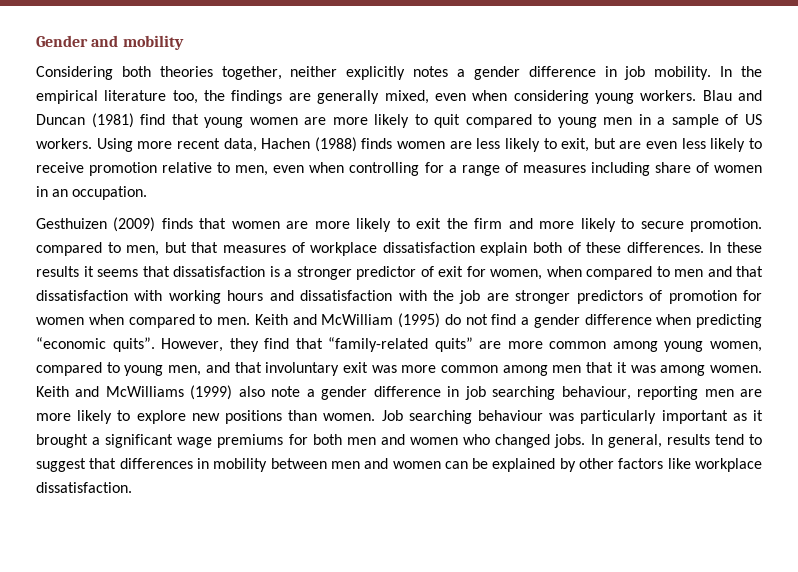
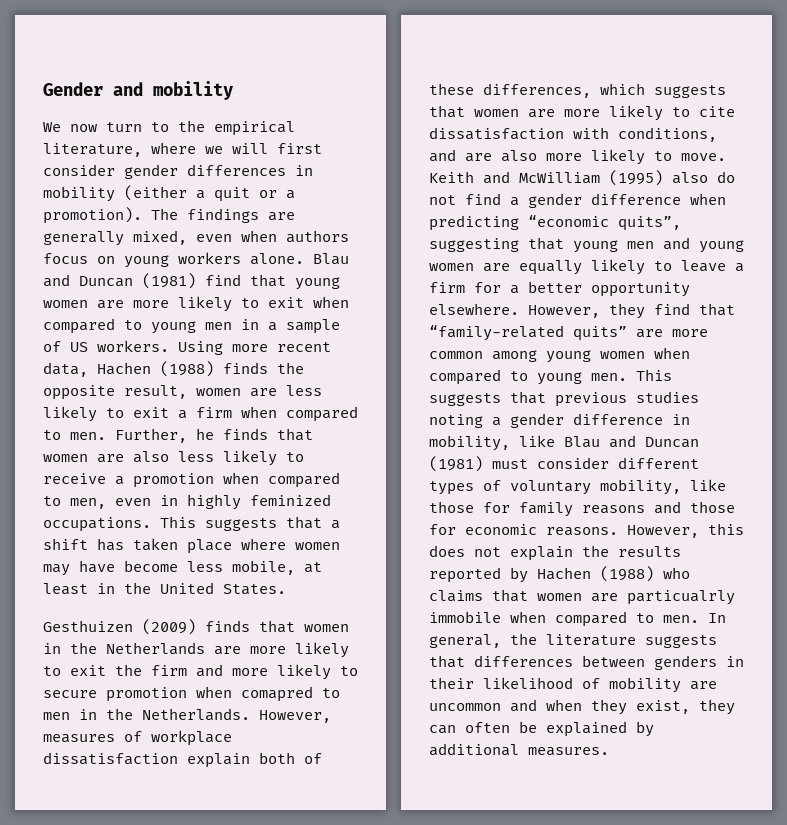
[36,66,762,80] [36,90,226,104] Considering both theories together, neither explicitly notes a gender difference in job mobility. In the empirical literature too, the -> [43,120,295,136] [43,142,322,157] [43,164,313,179] [43,185,295,202] [43,207,178,224] We now turn to the empirical literature, where we will first consider gender differences in mobility (either a quit or a promotion). The
[513,90,697,104] considering young workers. -> [286,230,349,243] [43,252,304,268] authors focus on young workers alone.
[434,114,461,128] quit -> [268,296,349,308] exit when
(393, 143) none -> [277,362,304,374] [43,385,187,400] the opposite result,
[561,138,763,152] [36,162,762,176] [36,186,148,200] exit, but are even less likely to receive promotion relative to men, even when controlling for a range of measures including share of women in an occupation. -> [133,406,358,422] [43,428,313,443] [43,450,304,466] [43,472,340,488] [43,494,331,510] [43,516,340,532] [43,538,340,554] [43,560,322,576] [43,582,286,595] exit a firm when compared to men. Further, he finds that women are also less likely to receive a promotion when compared to men, even in highly feminized occupations. This suggests that a shift has taken place where women may have become less mobile, at least in the United States.
(280, 225) none -> [43,642,205,655] in the Netherlands
[690,218,763,232] [36,242,219,256] promotion. compared to men, but that -> [106,686,340,702] [43,708,331,723] promotion when comapred to men in the Netherlands. However,
[626,242,763,253] [36,266,763,280] [36,290,763,304] [36,314,250,328] differences. In these results it seems that dissatisfaction is a stronger predictor of exit for women, when compared to men and that dissatisfaction with working hours and dissatisfaction with the job are stronger predictors of promotion for women when compared to men. -> [483,83,726,98] [429,105,735,121] [429,127,717,142] [429,149,726,165] differences, which suggests that women are more likely to cite dissatisfaction with conditions, and are also more likely to move.
(440, 320) none -> [672,172,708,184] also
[112,337,155,352] quits”. -> [618,216,681,231] [429,237,744,253] [429,259,744,275] [429,281,690,297] [429,303,519,315] quits”, suggesting that young men and young women are equally likely to leave a firm for a better opportunity elsewhere.
[710,341,763,352] [36,362,763,376] [36,385,763,400] [36,410,764,424] [36,434,763,448] [36,458,762,472] [36,482,132,493] women, compared to young men, and that involuntary exit was more common among men that it was among women. Keith and McWilliams (1999) also note a gender difference in job searching behaviour, reporting men are more likely to explore new positions than women. Job searching behaviour was particularly important as it brought a significant wage premiums for both men and women who changed jobs. In general, results tend to suggest that differences in mobility between men and women can be explained by other factors like workplace dissatisfaction. -> [600,347,690,359] [429,369,672,385] [429,391,699,407] [429,413,690,428] [429,435,699,451] [429,456,699,472] [429,479,726,495] [429,501,735,517] [429,523,744,538] [429,545,681,561] [429,566,690,583] [429,589,735,605] [429,611,726,627] [429,633,717,648] [429,655,744,670] [429,677,717,693] [429,699,735,715] [429,721,654,737] [429,743,609,756] women when compared to young men. This suggests that previous studies noting a gender difference in mobility, like Blau and Duncan (1981) must consider different types of voluntary mobility, like those for family reasons and those for economic reasons. However, this does not explain the results reported by Hachen (1988) who claims that women are particualrly immobile when compared to men. In general, the literature suggests that differences between genders in their likelihood of mobility are uncommon and when they exist, they can often be explained by additional measures.

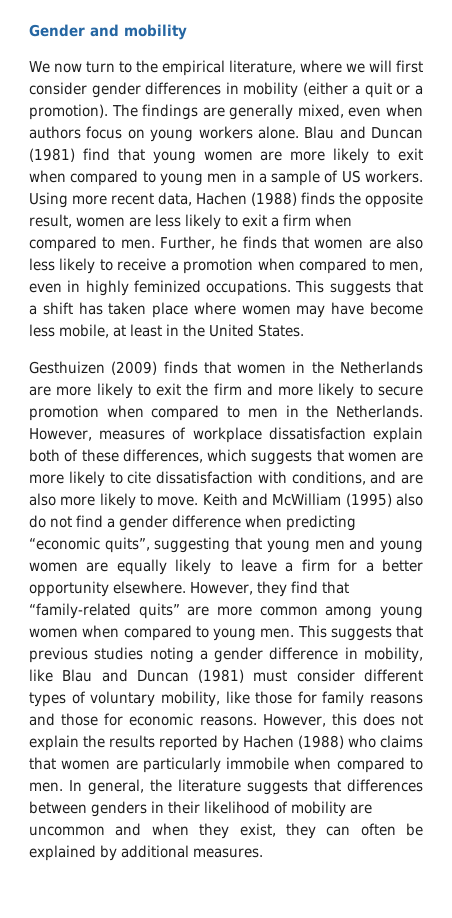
[241,686,313,702] comapred -> [151,405,220,421] compared
[627,590,735,605] particualrly -> [142,757,221,773] particularly

